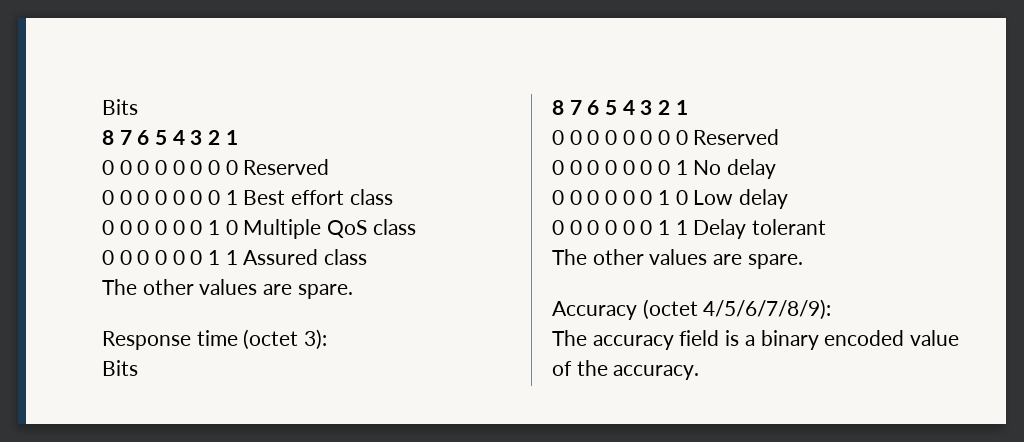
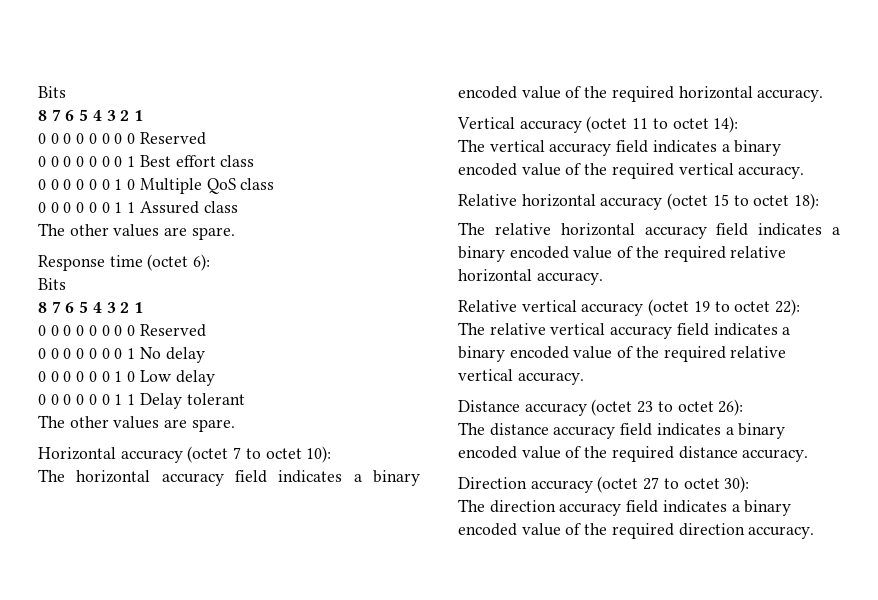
[304,329,328,350] 3): -> [193,254,211,271] 6):
[552,299,832,320] [552,330,959,350] [552,360,700,380] Accuracy (octet 4/5/6/7/8/9): // The accuracy field is a binary encoded value of the accuracy. -> [38,446,332,463] [38,469,420,486] [458,86,824,102] [457,116,739,133] [458,139,782,156] [458,163,805,179] [458,193,820,210] [458,222,840,239] [458,246,787,262] [458,269,603,285] [458,299,801,316] [458,322,791,339] [458,346,787,362] [458,369,584,385] [458,399,744,416] [458,422,786,439] [458,446,809,462] [458,476,750,493] [458,499,792,516] [458,523,815,539] Horizontal accuracy (octet 7 to octet 10): // The horizontal accuracy field indicates a binary encoded value of the required horizontal accuracy. // Vertical accuracy (octet 11 to octet 14): // The vertical accuracy field indicates a binary encoded value of the required vertical accuracy. // Relative horizontal accuracy (octet 15 to octet 18): // The relative horizontal accuracy field indicates a binary encoded value of the required relative horizontal accuracy. // Relative vertical accuracy (octet 19 to octet 22): // The relative vertical accuracy field indicates a binary encoded value of the required relative vertical accuracy. // Distance accuracy (octet 23 to octet 26): // The distance accuracy field indicates a binary encoded value of the required distance accuracy. // Direction accuracy (octet 27 to octet 30): // The direction accuracy field indicates a binary encoded value of the required direction accuracy.

